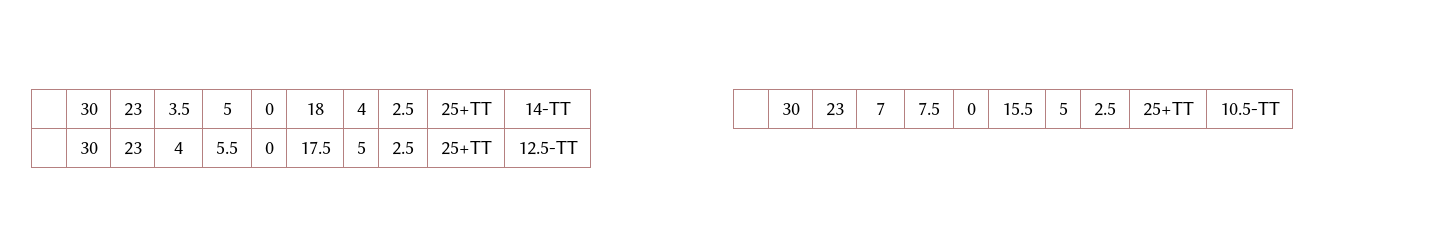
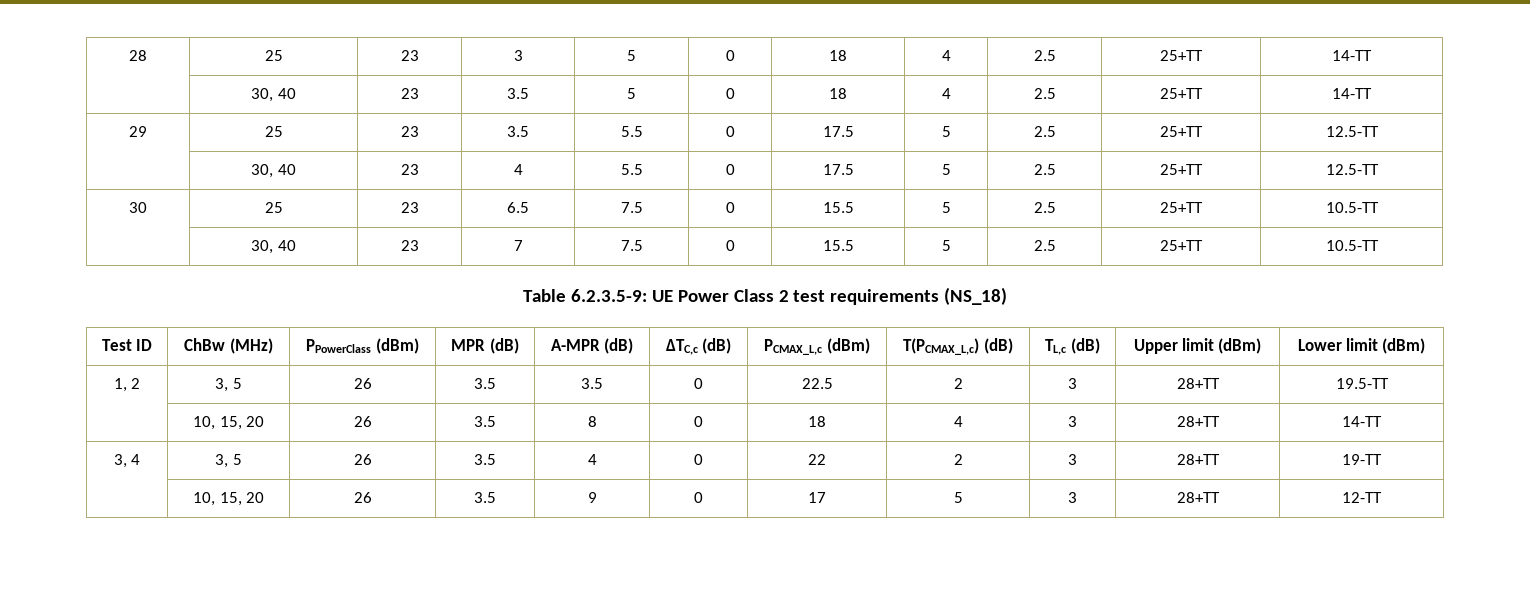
[79,103,98,115] | 30 -> [129,50,147,61] [264,50,283,61] [400,50,419,61] [513,50,523,61] [627,50,636,61] [725,50,735,61] [829,50,847,61] [941,50,951,61] [1033,50,1056,61] [1160,50,1203,61] [1332,50,1372,61] [251,88,296,102] 28 | 25 | 23 | 3 | 5 | 0 | 18 | 4 | 2.5 | 25+TT | 14-TT // | 30, 40
[79,142,98,154] | 30 -> [129,126,147,137] [264,126,283,137] [400,126,419,137] [507,126,529,137] [620,126,643,137] [725,126,735,137] [822,126,854,137] [941,126,951,137] [1033,126,1056,137] [1160,126,1203,137] [1325,126,1379,137] [251,164,296,178] 29 | 25 | 23 | 3.5 | 5.5 | 0 | 17.5 | 5 | 2.5 | 25+TT | 12.5-TT // | 30, 40
[781,103,800,115] | 30 -> [129,202,147,213] [264,202,283,213] [400,202,419,213] [507,202,529,213] [620,202,643,213] [725,202,735,213] [822,202,854,213] [941,202,951,213] [1033,202,1056,213] [1160,202,1203,213] [1325,202,1379,213] [251,240,296,254] 30 | 25 | 23 | 6.5 | 7.5 | 0 | 15.5 | 5 | 2.5 | 25+TT | 10.5-TT // | 30, 40
(1280, 108) none -> [522,287,1008,305] [101,339,153,351] [184,338,273,354] [306,338,419,354] [451,338,519,354] [550,338,634,354] [665,338,732,355] [764,338,870,355] [903,338,1013,355] [1045,338,1100,355] [1133,338,1262,354] [1297,338,1426,354] [113,378,141,392] [215,378,242,392] [353,378,372,389] [474,378,496,389] [581,378,603,389] [694,378,703,389] [801,378,833,389] [953,378,963,389] [1068,378,1077,389] [1176,378,1220,389] [1335,378,1389,389] [193,416,264,430] [353,416,372,427] [474,416,496,427] [587,416,597,427] [694,416,703,427] [808,416,826,427] [953,416,963,427] [1068,416,1077,427] [1176,416,1220,427] [1342,416,1382,427] [113,454,141,468] [215,454,242,468] [353,454,372,465] [474,454,496,465] [587,454,597,465] [694,454,703,465] [808,454,826,465] [953,454,963,465] [1068,454,1077,465] [1176,454,1220,465] [1342,454,1382,465] [193,492,264,506] [353,492,372,503] [474,492,496,503] [587,492,597,503] [694,492,703,503] [808,492,826,503] [953,492,963,503] [1068,492,1077,503] [1176,492,1220,503] [1342,492,1382,503] // Table 6.2.3.5-9: UE Power Class 2 test requirements (NS_18) // Test ID | ChBw (MHz) | PPowerClass (dBm) | MPR (dB) | A-MPR (dB) | ΔTC,c (dB) | PCMAX_L,c (dBm) | T(PCMAX_L,c) (dB) | TL,c (dB) | Upper limit (dBm) | Lower limit (dBm) // 1, 2 | 3, 5 | 26 | 3.5 | 3.5 | 0 | 22.5 | 2 | 3 | 28+TT | 19.5-TT // | 10, 15, 20 | 26 | 3.5 | 8 | 0 | 18 | 4 | 3 | 28+TT | 14-TT // 3, 4 | 3, 5 | 26 | 3.5 | 4 | 0 | 22 | 2 | 3 | 28+TT | 19-TT // | 10, 15, 20 | 26 | 3.5 | 9 | 0 | 17 | 5 | 3 | 28+TT | 12-TT

